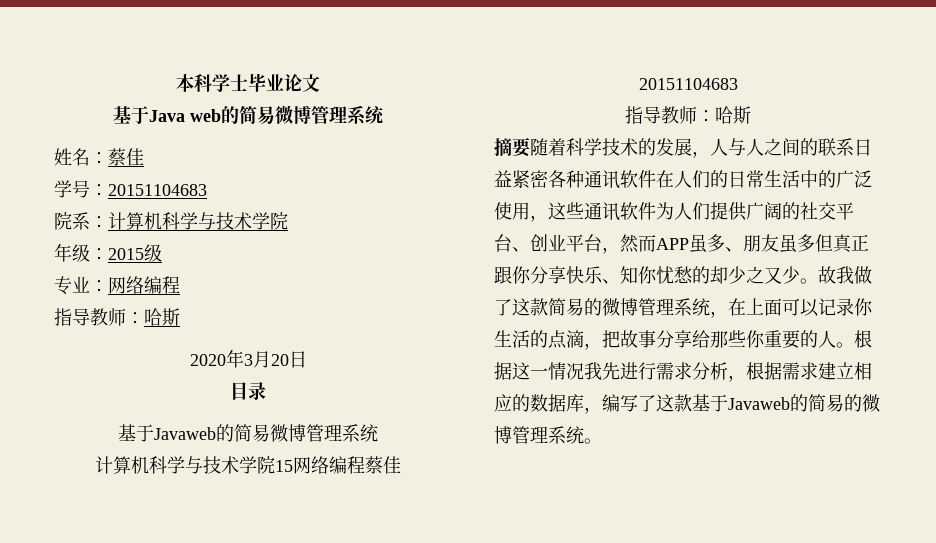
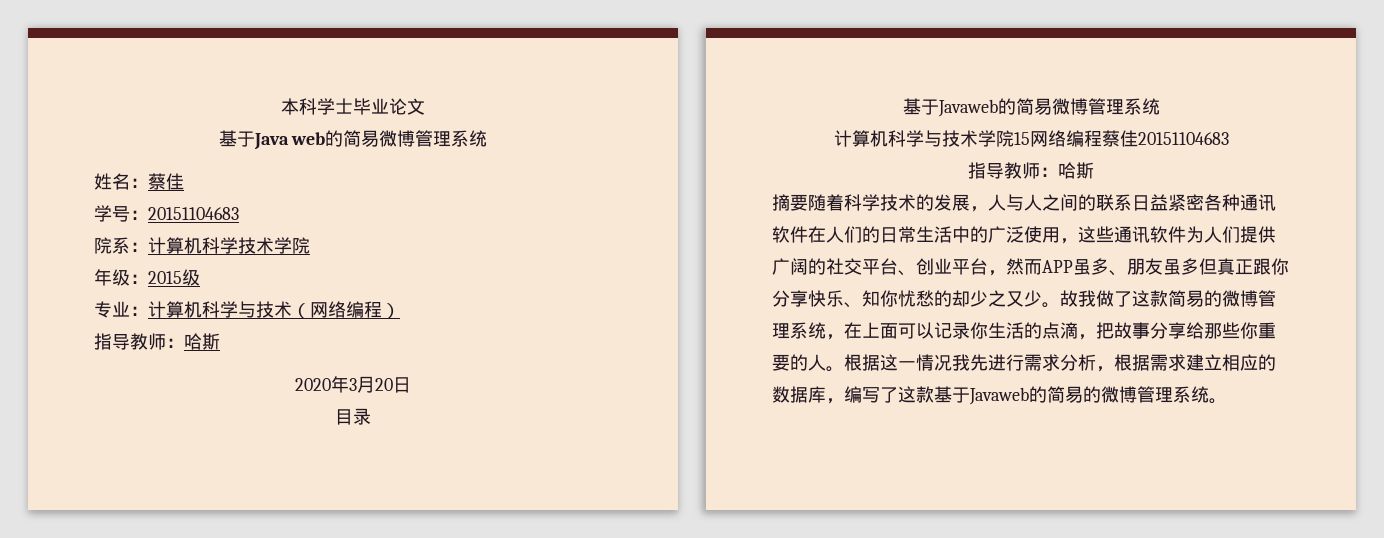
[198,212,216,230] 与 -> (238, 245) none
[108,276,180,294] 网络编程 -> [148,301,400,319] 计算机科学与技术（网络编程）

